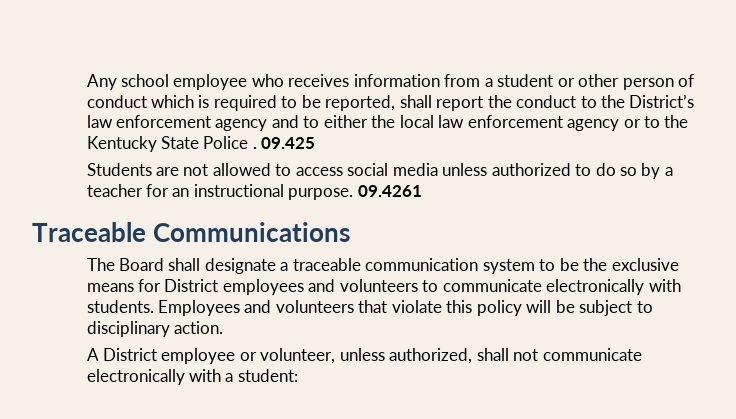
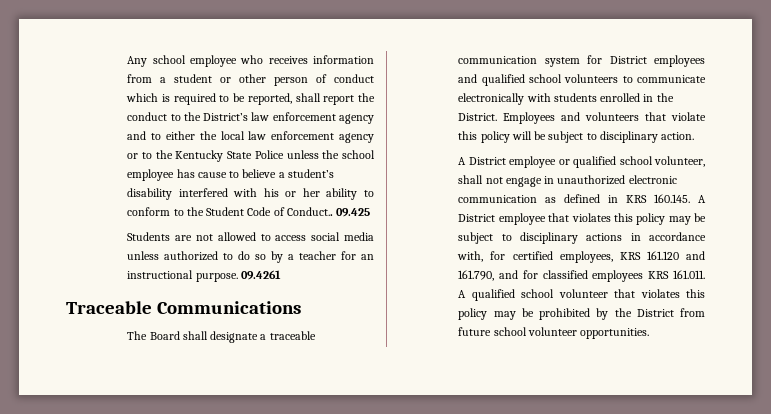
[252,147,257,149] . -> [286,150,375,159] [127,169,334,181] [127,188,374,200] [127,207,333,216] unless the school employee has cause to believe a student’s disability interfered with his or her ability to conform to the Student Code of Conduct..
[539,258,679,271] [86,283,134,292] to be the exclusive means -> (580, 62) none
(336, 285) none -> [481,74,563,86] qualified school
[86,300,154,313] students. -> [553,93,674,102] [458,113,498,121] students enrolled in the District.
[260,348,642,364] [86,369,298,385] volunteer, unless authorized, shall not communicate electronically with a student: -> [573,156,705,168] [458,175,677,187] [458,194,706,203] [458,213,706,225] [458,232,706,244] [457,251,705,263] [458,270,705,282] [458,289,705,301] [458,308,705,320] [458,327,650,339] qualified school volunteer, shall not engage in unauthorized electronic communication as defined in KRS 160.145. A District employee that violates this policy may be subject to disciplinary actions in accordance with, for certified employees, KRS 161.120 and 161.790, and for classified employees KRS 161.011. A qualified school volunteer that violates this policy may be prohibited by the District from future school volunteer opportunities.

